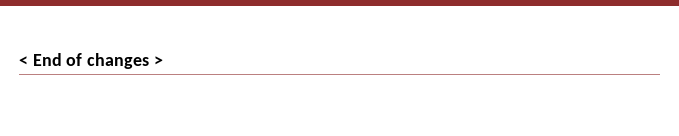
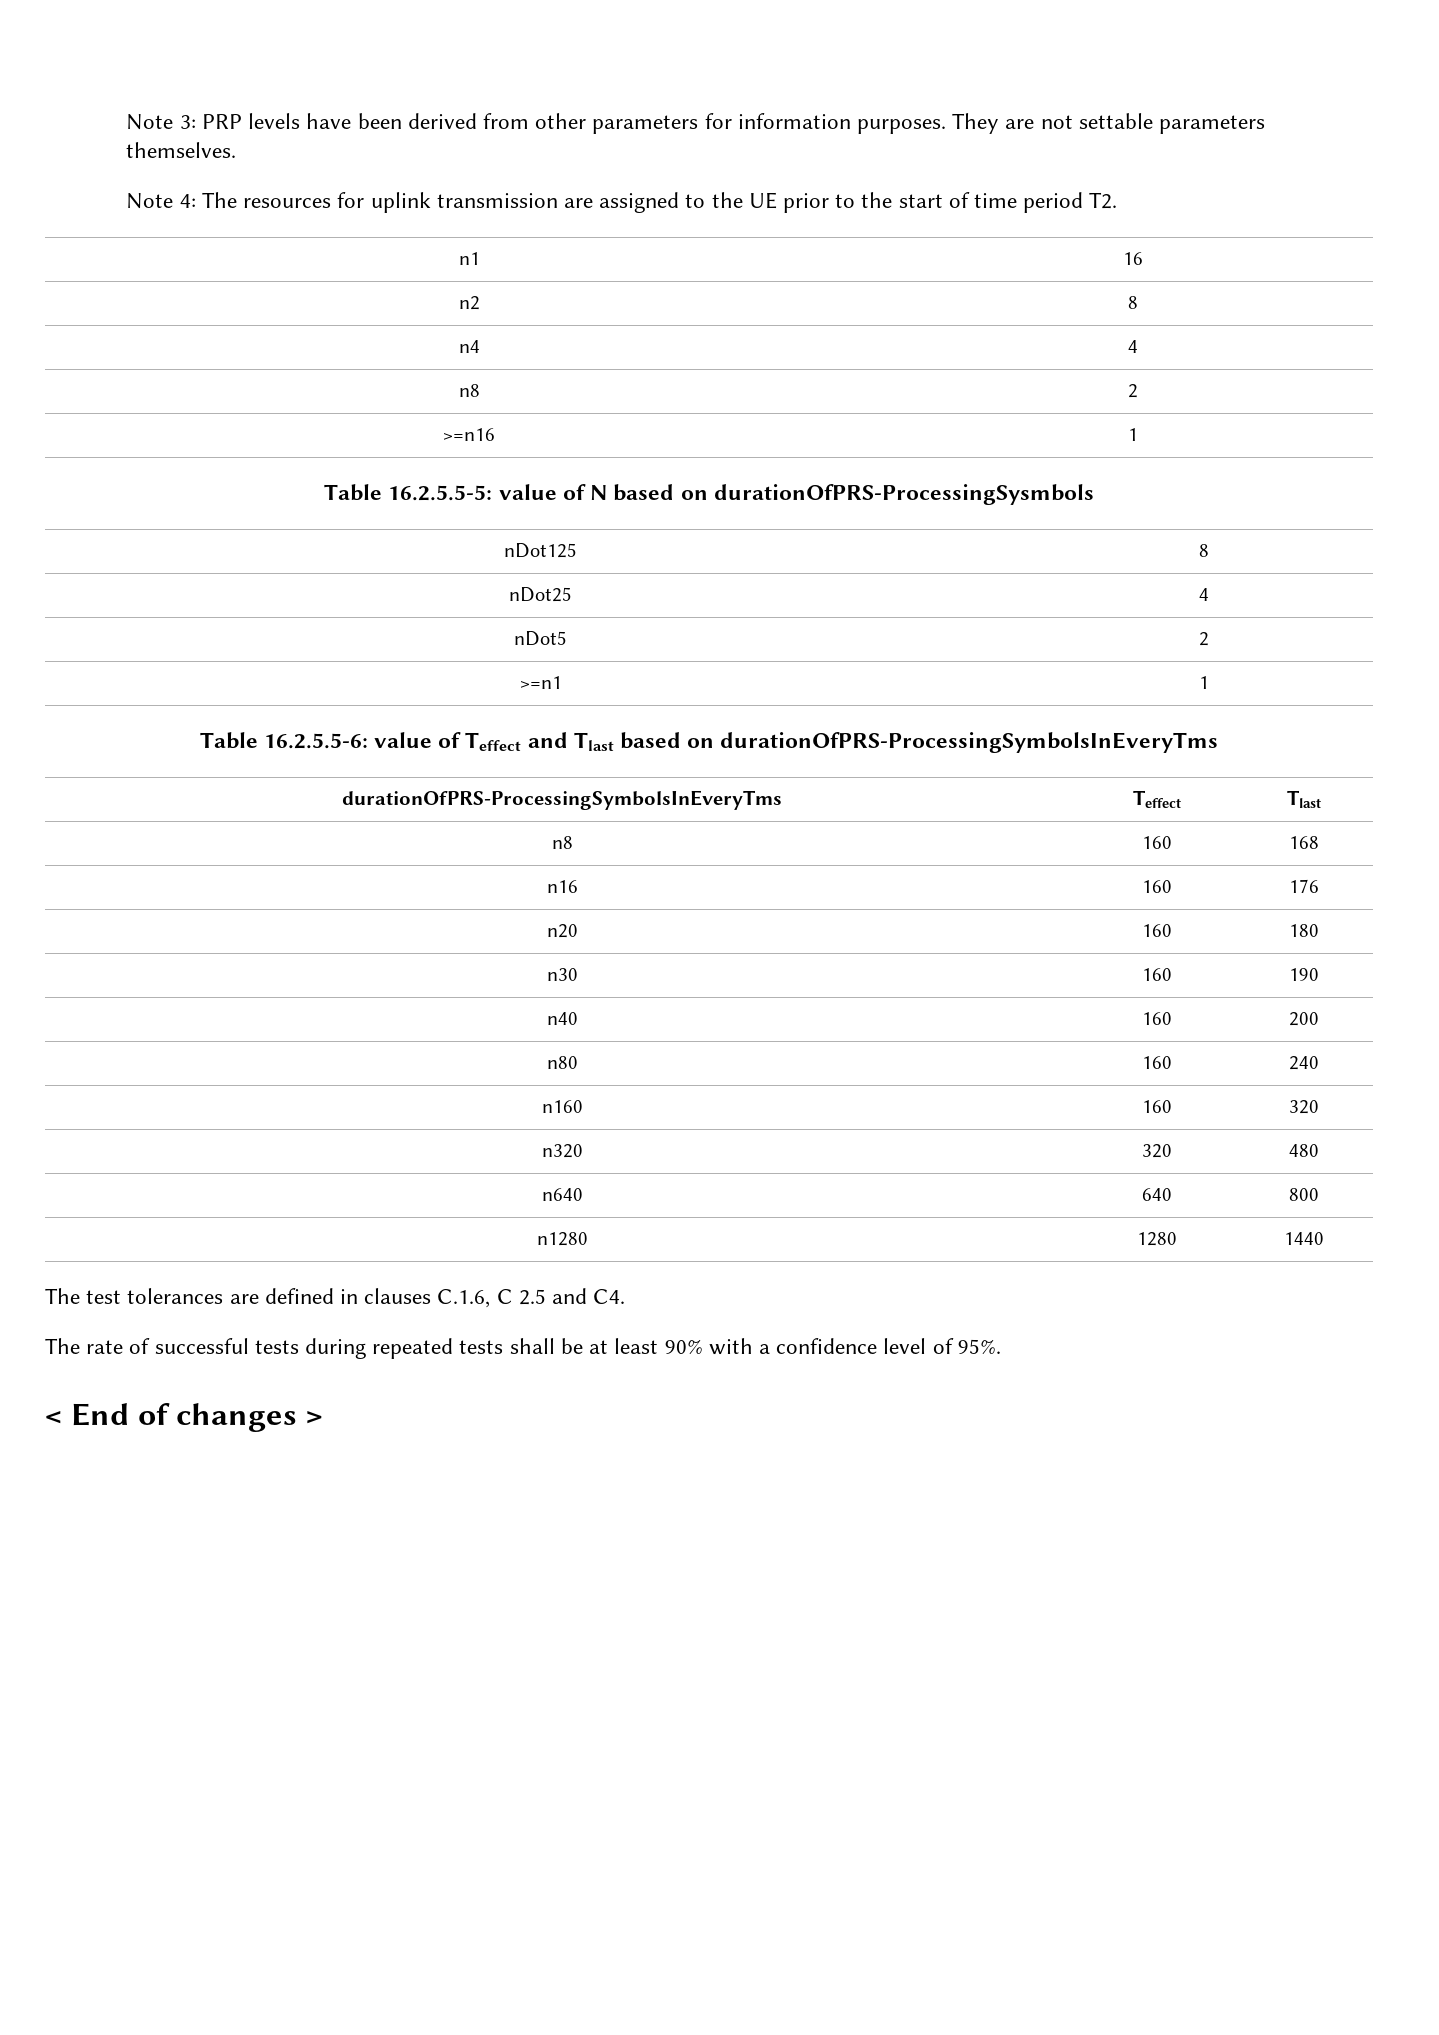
(19, 61) none -> [126,113,1266,134] [126,142,237,158] [126,192,1118,213] [458,252,480,265] [1122,252,1143,265] [458,296,480,310] [1127,296,1138,309] [458,340,480,353] [1127,340,1138,353] [458,384,480,397] [1127,384,1138,398] [443,428,495,441] [1127,428,1138,441] [324,484,1094,505] [504,543,577,558] [1199,544,1209,557] [509,587,572,602] [1199,588,1209,601] [514,631,567,646] [1199,632,1209,646] [519,676,562,689] [1199,676,1209,689] [199,732,1219,753] [342,790,782,810] [1132,790,1181,808] [1286,790,1321,808] [551,836,573,849] [1141,836,1172,849] [1288,836,1319,849] [546,880,578,893] [1141,880,1172,893] [1288,879,1319,893] [546,924,578,938] [1141,924,1172,937] [1288,924,1319,937] [546,968,578,981] [1141,968,1172,981] [1288,968,1319,981] [546,1012,578,1025] [1141,1012,1172,1025] [1288,1012,1319,1026] [546,1056,578,1069] [1141,1056,1172,1069] [1288,1056,1319,1070] [541,1100,583,1113] [1141,1100,1172,1113] [1288,1100,1319,1114] [541,1144,583,1158] [1141,1144,1172,1158] [1288,1144,1319,1157] [541,1188,583,1201] [1141,1188,1172,1201] [1288,1188,1319,1201] [536,1232,588,1246] [1136,1232,1177,1246] [1283,1232,1324,1245] [45,1288,626,1308] [45,1338,1001,1359] Note 3: PRP levels have been derived from other parameters for information purposes. They are not settable parameters themselves. // Note 4: The resources for uplink transmission are assigned to the UE prior to the start of time period T2. // n1 | 16 // n2 | 8 // n4 | 4 // n8 | 2 // >=n16 | 1 // Table 16.2.5.5-5: value of N based on durationOfPRS-ProcessingSysmbols // nDot125 | 8 // nDot25 | 4 // nDot5 | 2 // >=n1 | 1 // Table 16.2.5.5-6: value of Teffect and Tlast based on durationOfPRS-ProcessingSymbolsInEveryTms // durationOfPRS-ProcessingSymbolsInEveryTms | Teffect | Tlast // n8 | 160 | 168 // n16 | 160 | 176 // n20 | 160 | 180 // n30 | 160 | 190 // n40 | 160 | 200 // n80 | 160 | 240 // n160 | 160 | 320 // n320 | 320 | 480 // n640 | 640 | 800 // n1280 | 1280 | 1440 // The test tolerances are defined in clauses C.1.6, C 2.5 and C4. // The rate of successful tests during repeated tests shall be at least 90% with a confidence level of 95%. //

